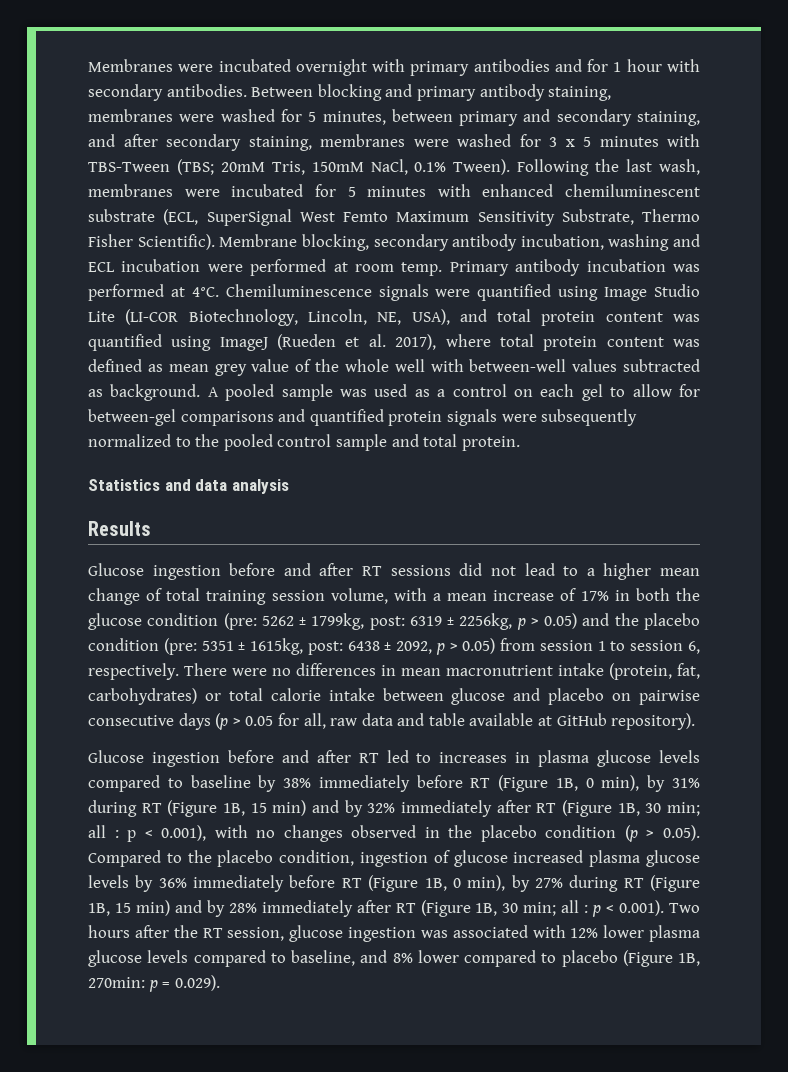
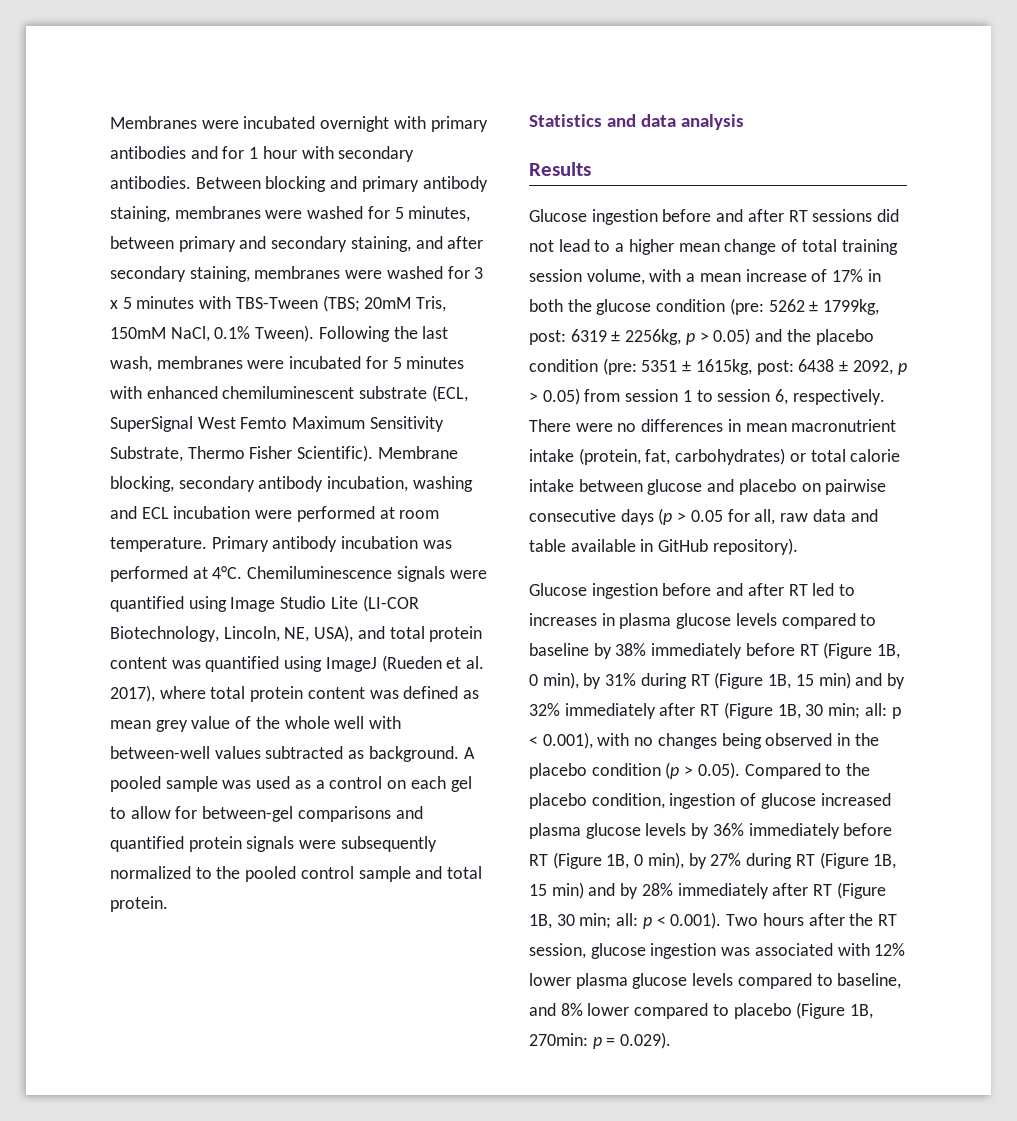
[401,262,443,276] temp. -> [110,537,207,552] temperature.
[538,716,553,726] at -> [640,539,654,552] in
[88,825,119,838] all : -> [864,703,887,716] all:
(343, 833) none -> [721,733,762,749] being
[561,900,589,913] all : -> [616,913,639,926] all:

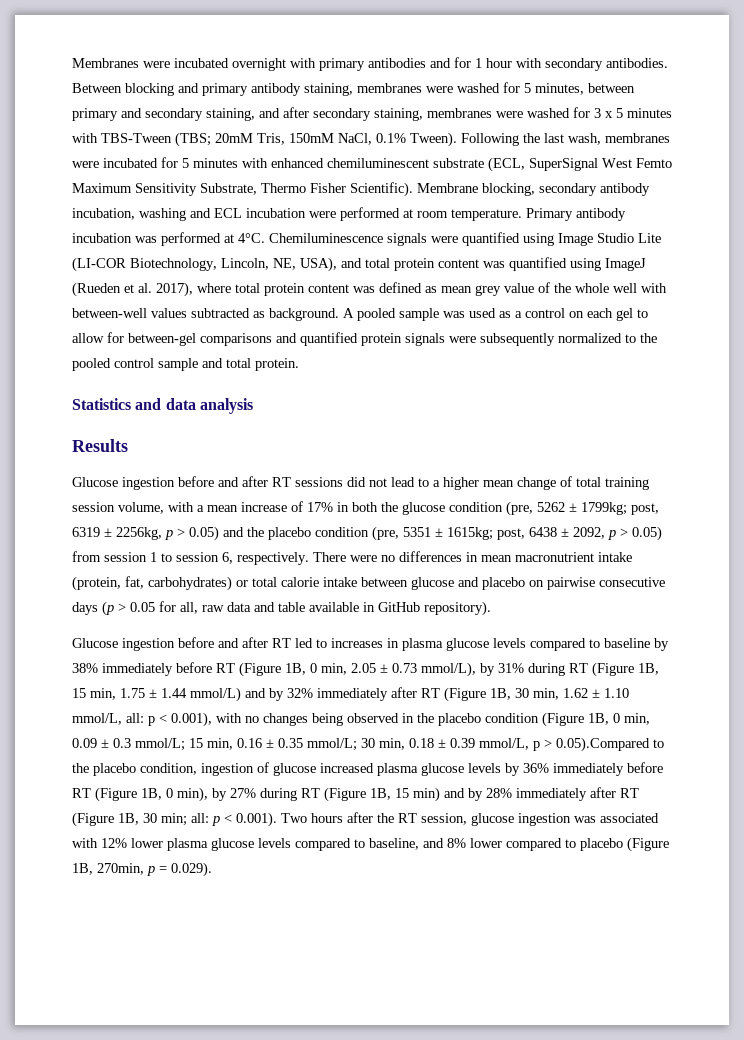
[729,298,764,315] (pre: -> [506,501,533,516] (pre,
[823,299,880,315] [529,330,566,345] 1799kg, post: -> [581,502,659,515] 1799kg; post,
[602,358,637,375] (pre: -> [372,526,399,541] (pre,
[695,359,794,375] 1615kg, post: -> [447,527,525,540] 1615kg; post,
[542,672,579,689] min), -> [321,662,476,677] min, 2.05 ± 0.73 mmol/L),
[818,672,851,689] min) -> [90,687,241,702] min, 1.75 ± 1.44 mmol/L)
[828,703,861,719] min; -> [533,688,629,700] [72,713,122,725] min, 1.62 ± 1.10 mmol/L,
[665,762,821,779] (p > 0.05). Compared -> [542,712,650,727] [72,737,650,752] (Figure 1B, 0 min, 0.09 ± 0.3 mmol/L; 15 min, 0.16 ± 0.35 mmol/L; 30 min, 0.18 ± 0.39 mmol/L, p > 0.05).Compared
[529,1033,588,1046] 270min: -> [97,863,144,875] 270min,

